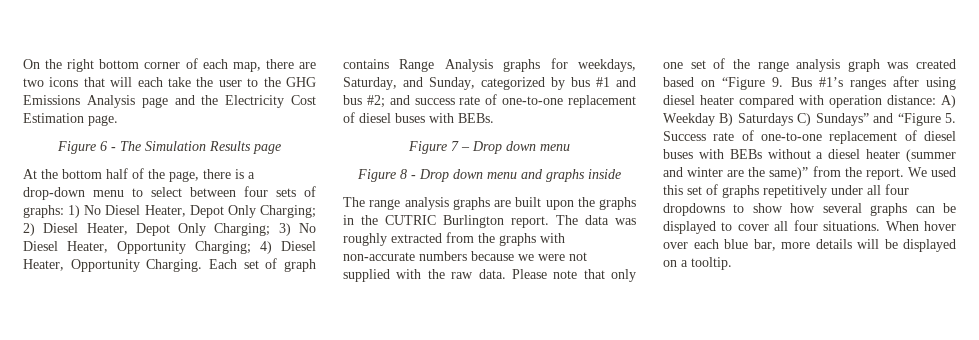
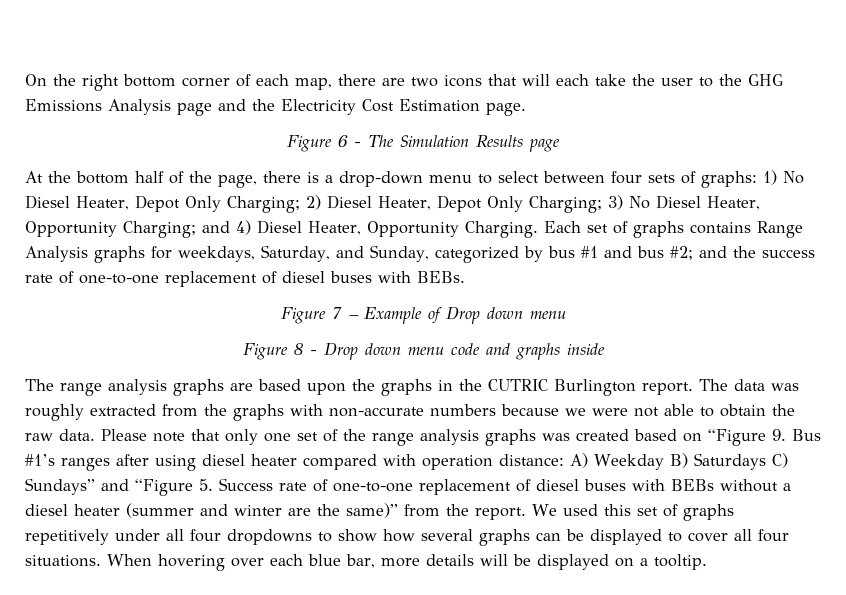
(251, 247) none -> [202,221,230,233] and
[283,259,316,272] graph -> [633,221,684,238] graphs
(410, 100) none -> [732,246,756,258] the
(470, 149) none -> [363,307,442,324] Example of
(517, 175) none -> [450,343,480,355] code
[515,197,542,207] built -> [258,379,301,391] based
[343,269,422,282] supplied with -> [664,404,766,417] able to obtain
[847,59,880,72] graph -> [485,429,536,446] graphs
[924,221,956,231] hover -> [158,554,225,571] hovering

